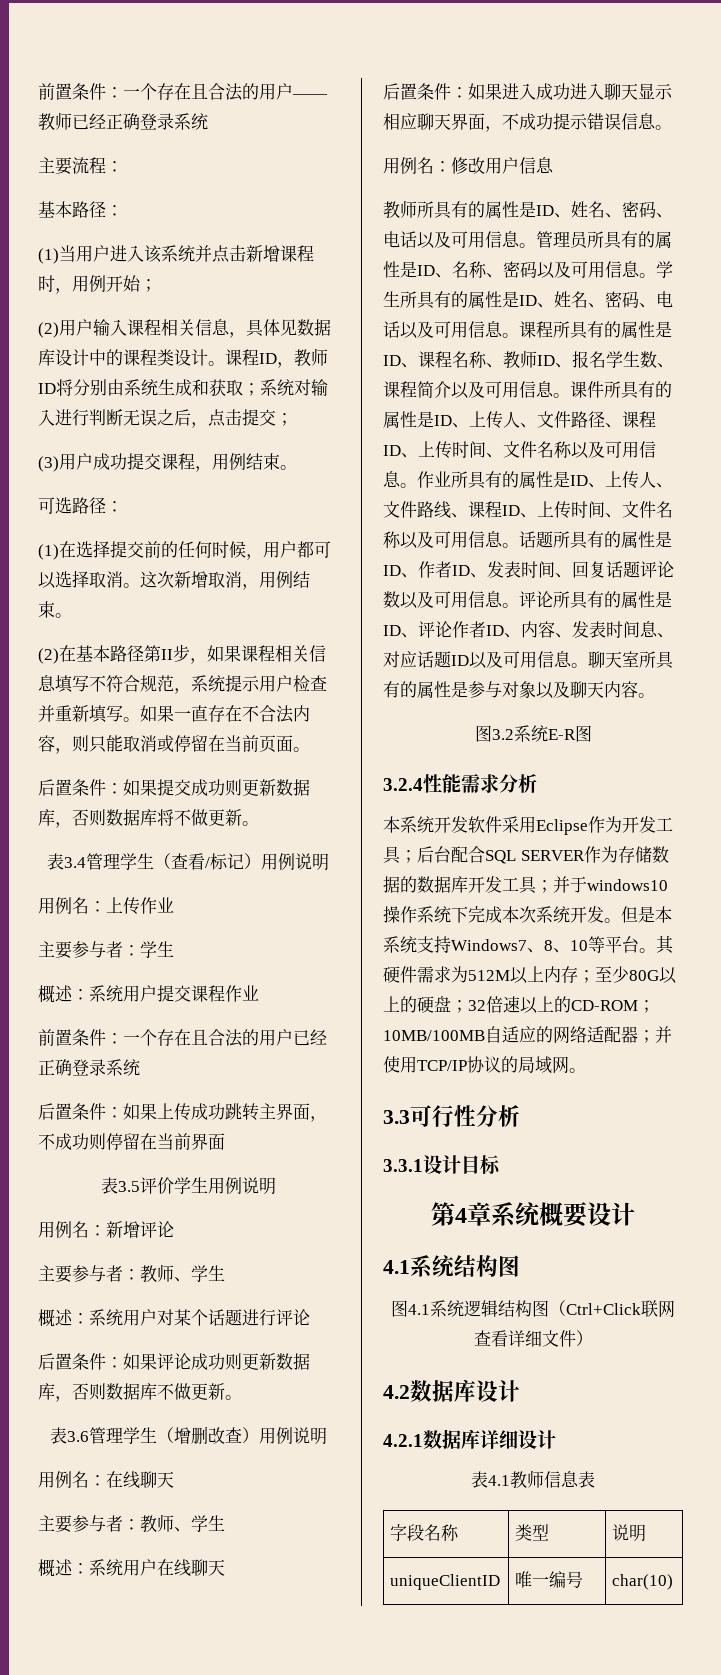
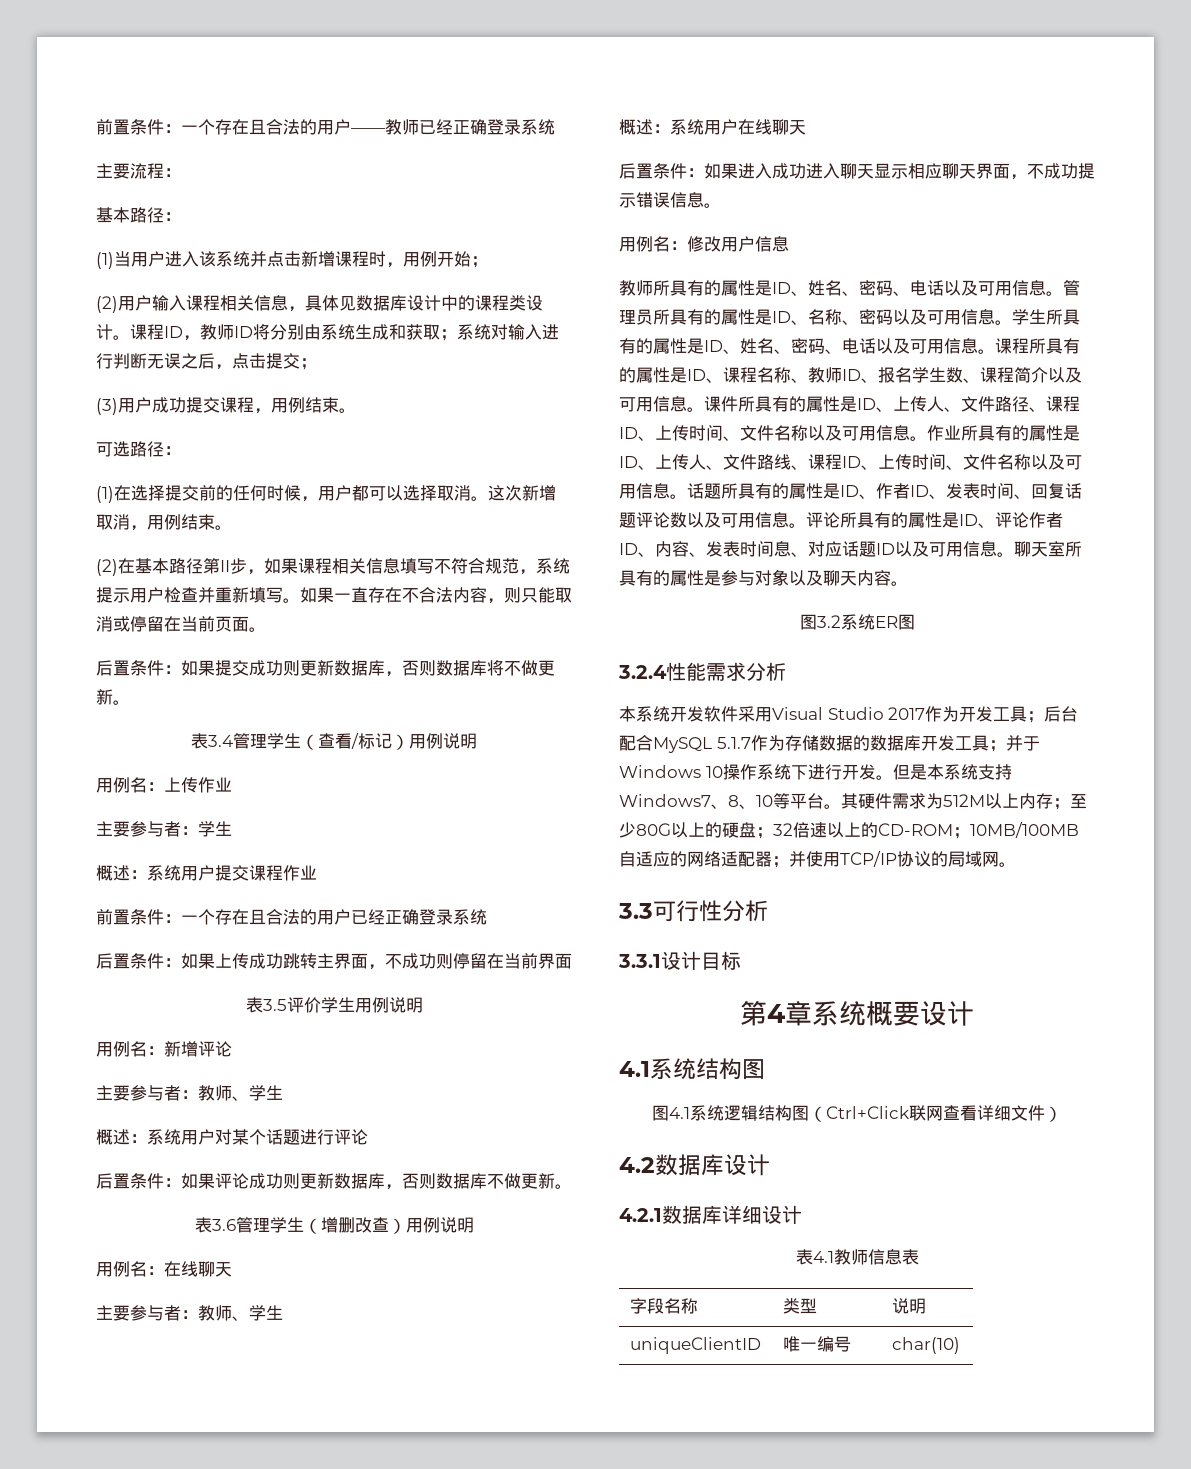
[547,729,576,740] E-R -> [874,616,898,628] ER
[536,819,588,835] Eclipse -> [772,707,926,720] Visual Studio 2017
[485,850,585,864] SQL SERVER -> [653,737,751,753] MySQL 5.1.7
[587,879,668,891] windows10 -> [619,765,723,778] Windows 10
[468,906,570,923] 完成本次系统 -> [807,764,842,780] 进行

